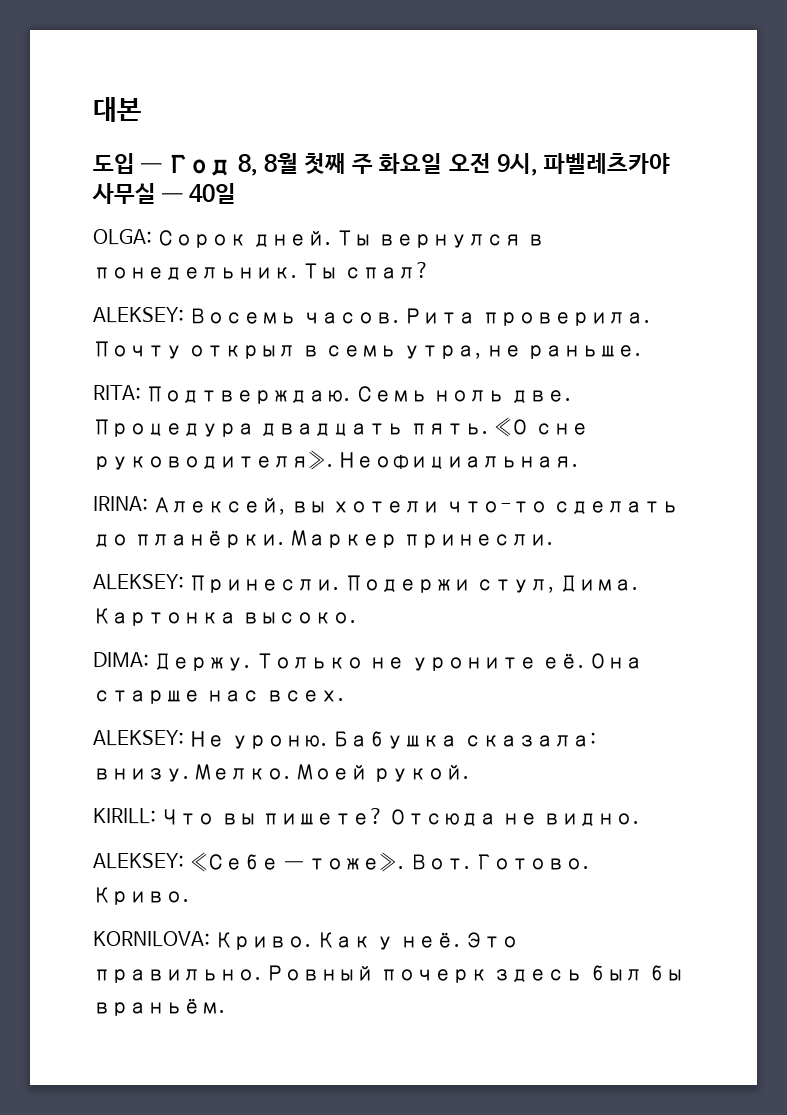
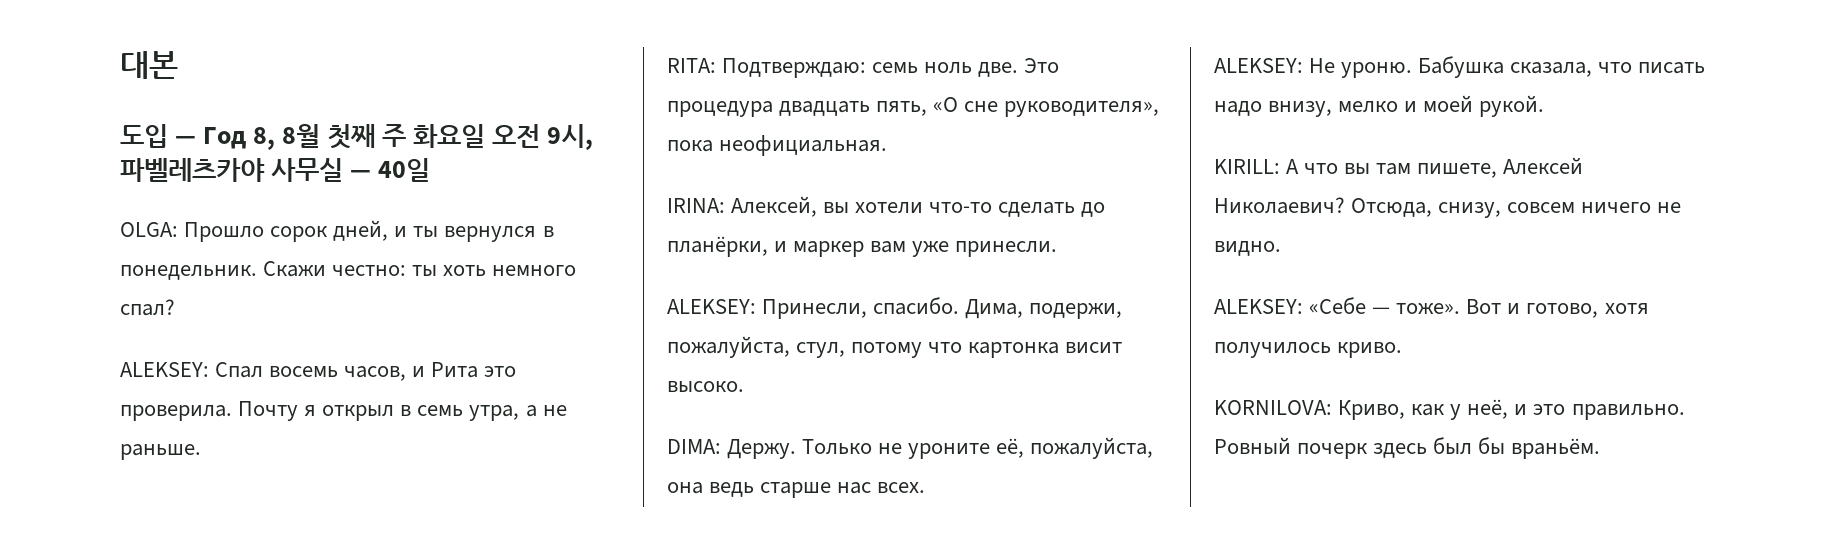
[157,230,545,248] [93,262,429,281] [93,307,477,324] Сорок дней. Ты вернулся в понедельник. Ты спал? // ALEKSEY: Восемь часов. Рита -> [184,220,554,242] [120,261,577,280] [120,299,175,316] [120,362,517,381] Прошло сорок дней, и ты вернулся в понедельник. Скажи честно: ты хоть немного спал? // ALEKSEY: Спал восемь часов, и Рита это
(183, 350) none -> [304,405,317,416] я
(481, 352) none -> [525,405,537,417] а
[146,386,571,404] [93,417,589,437] [93,450,579,470] Подтверждаю. Семь ноль две. Процедура двадцать пять. «О сне руководителя». Неофициальная. -> [722,58,1060,78] [667,97,1160,117] [667,135,888,156] Подтверждаю: семь ноль две. Это процедура двадцать пять, «О сне руководителя», пока неофициальная.
[134,530,554,548] [93,574,638,593] [93,608,237,626] планёрки. Маркер принесли. // ALEKSEY: Принесли. Подержи стул, Дима. Картонка -> [667,236,1058,257] [667,297,1123,319] [667,336,1123,358] планёрки, и маркер вам уже принесли. // ALEKSEY: Принесли, спасибо. Дима, подержи, пожалуйста, стул, потому что картонка висит
[542,653,644,669] её. Она -> [996,437,1154,459] [667,482,755,497] её, пожалуйста, она ведь
[463,732,596,747] [93,764,470,782] [93,808,497,827] сказала: внизу. Мелко. Моей рукой. // KIRILL: Что вы пишете? Отсюда -> [1510,62,1706,77] [1214,95,1545,117] [1214,157,1584,178] [1214,197,1652,218] сказала, что писать надо внизу, мелко и моей рукой. // KIRILL: А что вы там пишете, Алексей Николаевич? Отсюда, снизу, совсем ничего
[409,854,589,870] [93,887,189,905] [93,931,519,950] Вот. Готово. Криво. // KORNILOVA: Криво. Как у неё. Это -> [1466,299,1649,318] [1214,342,1403,358] [1214,399,1566,420] Вот и готово, хотя получилось криво. // KORNILOVA: Криво, как у неё, и это

